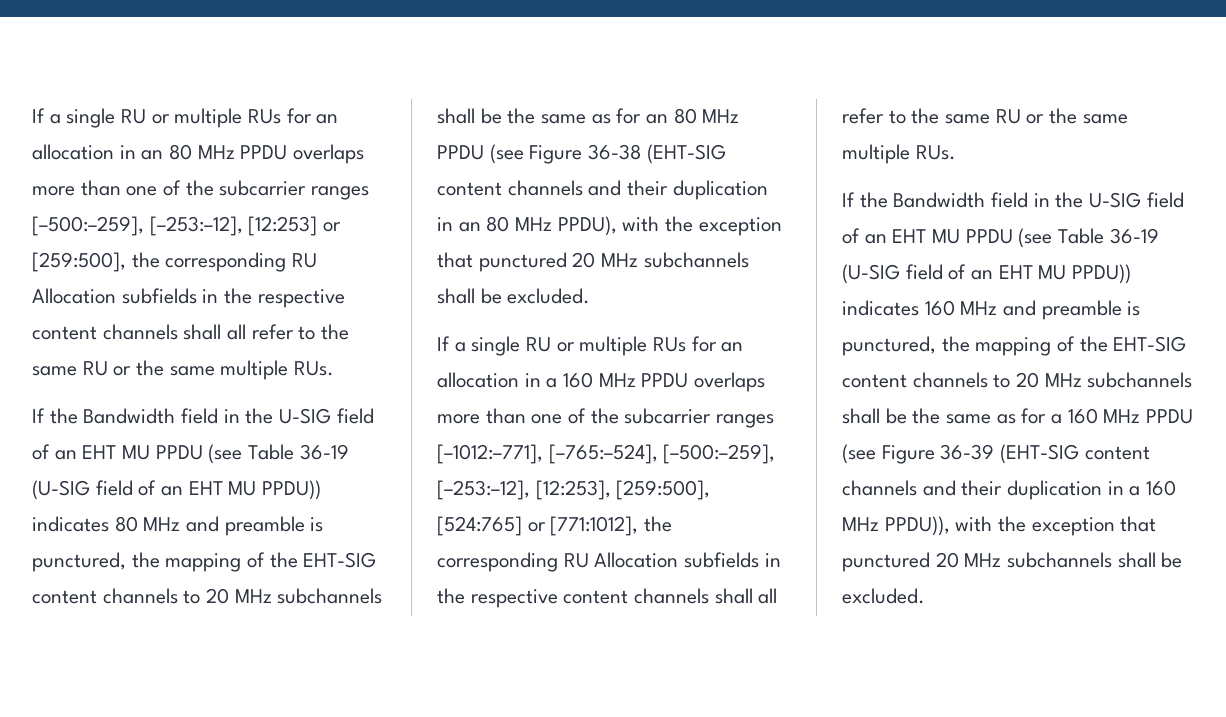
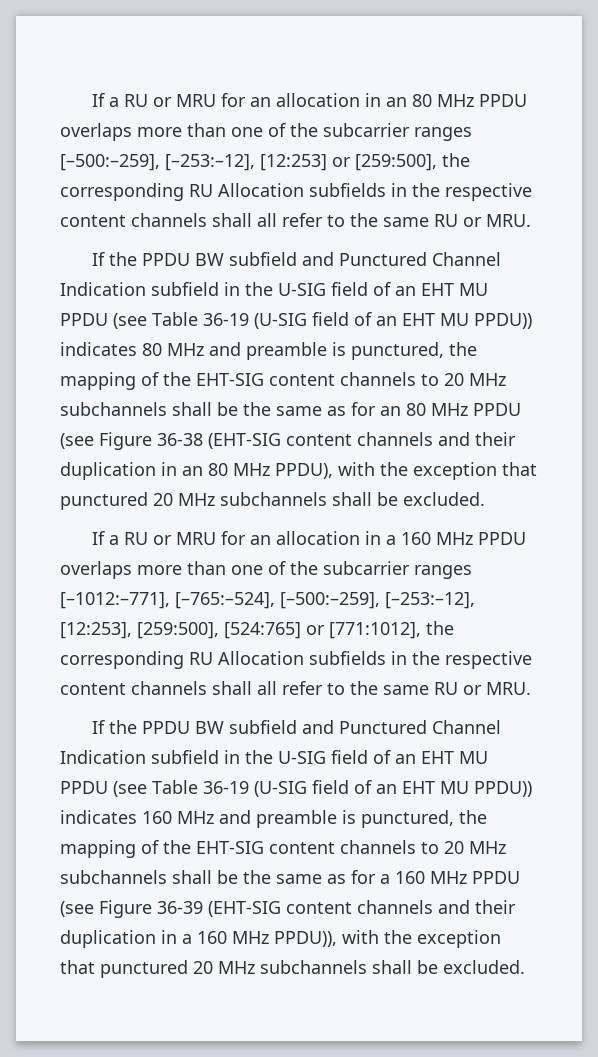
[32,108,282,128] If a single RU or multiple RUs -> [92,93,217,107] If a RU or MRU
[136,360,335,380] [32,408,219,424] the same multiple RUs. // If the Bandwidth field -> [486,214,531,227] [92,252,502,266] [60,282,219,296] MRU. // If the PPDU BW subfield and Punctured Channel Indication subfield
[471,336,687,356] single RU or multiple RUs -> [124,532,217,545] RU or MRU
[1049,108,1128,124] [842,144,956,164] [842,192,1029,208] the same multiple RUs. // If the Bandwidth field -> [486,682,531,695] [92,720,502,734] [60,750,219,764] MRU. // If the PPDU BW subfield and Punctured Channel Indication subfield

